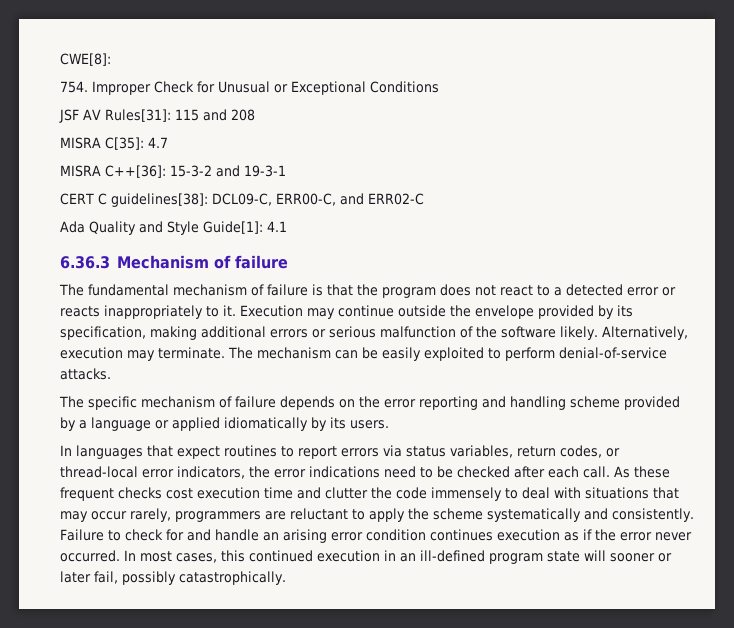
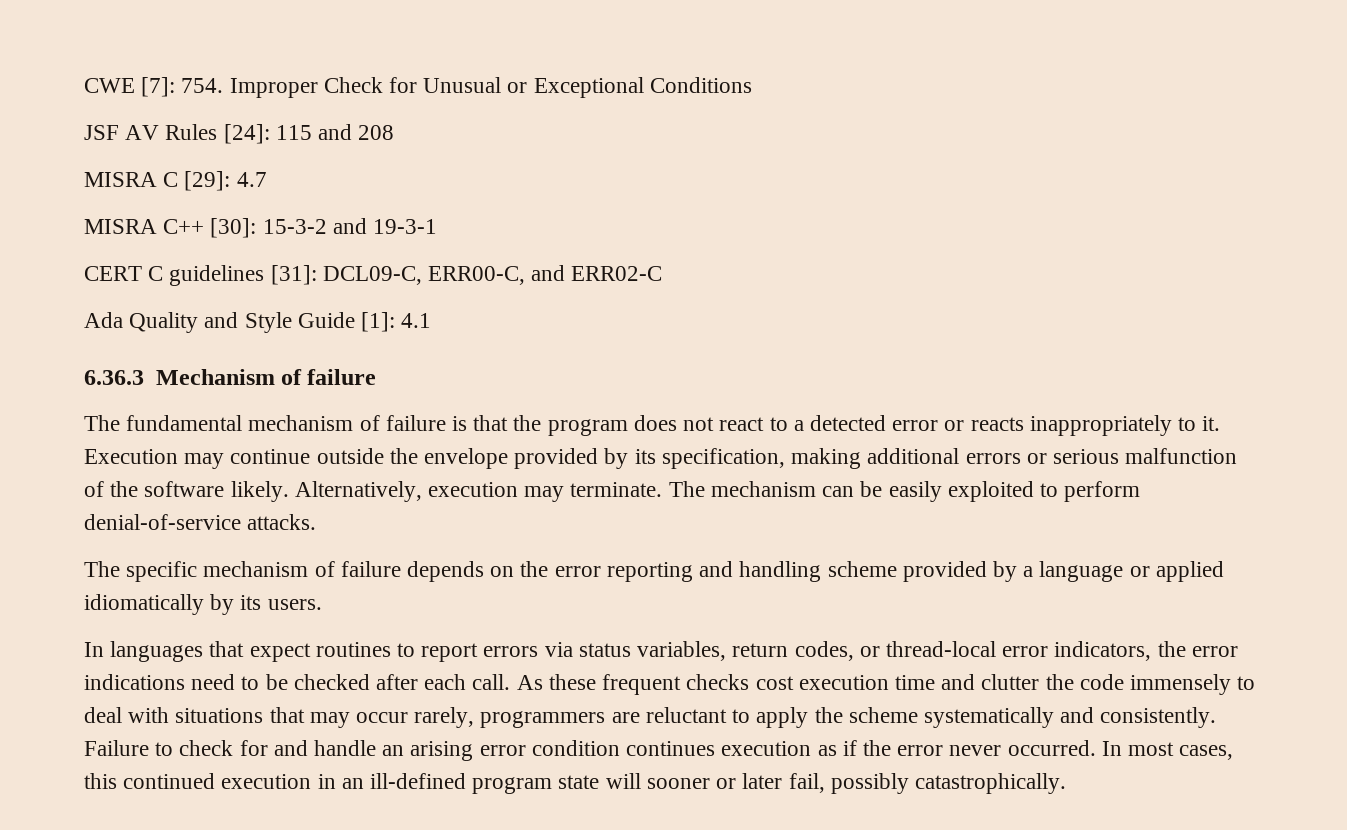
[60,53,111,66] CWE[8]: // -> [84,77,176,97] CWE [7]:
[105,109,171,122] Rules[31]: -> [165,124,270,144] Rules [24]:
[105,137,144,150] C[35]: -> [163,171,231,191] C [29]:
[105,165,166,178] C++[36]: -> [163,218,257,238] C++ [30]:
[110,193,208,207] guidelines[38]: -> [169,265,317,286] guidelines [31]:
[203,221,263,234] Guide[1]: -> [297,312,396,332] Guide [1]:

